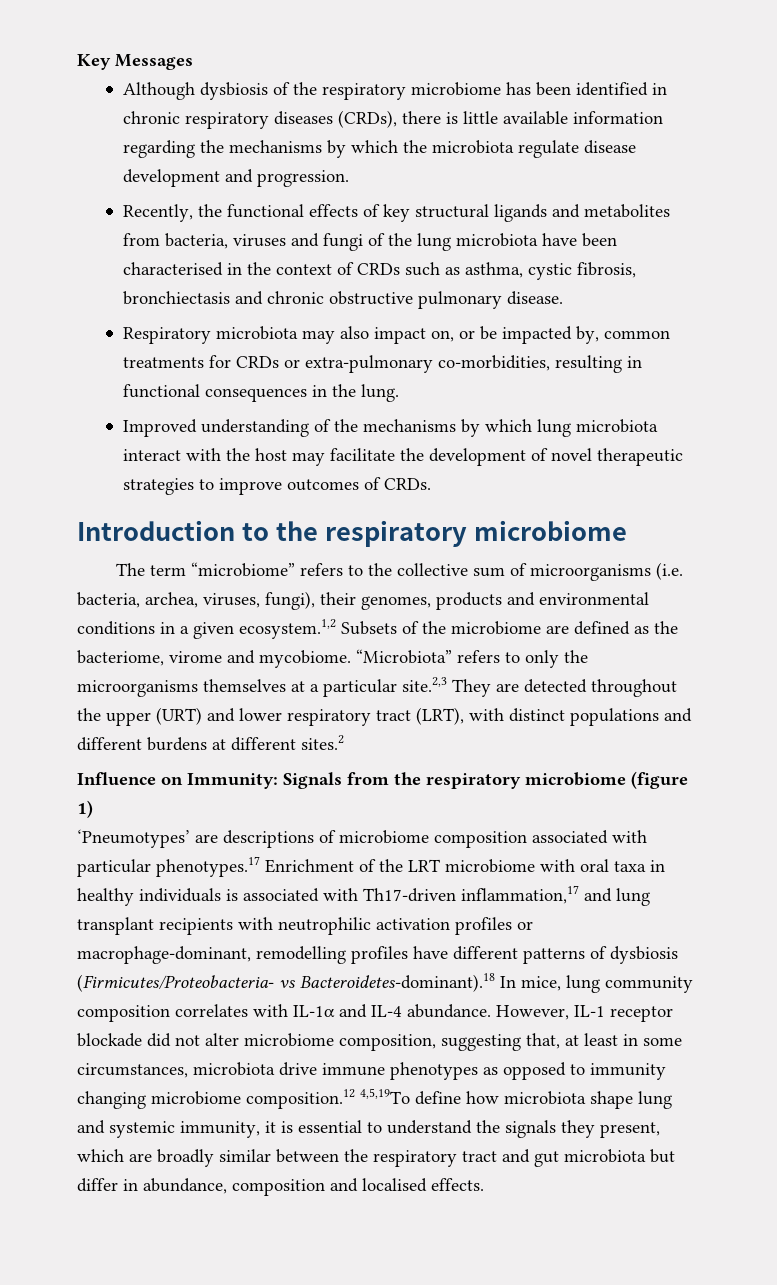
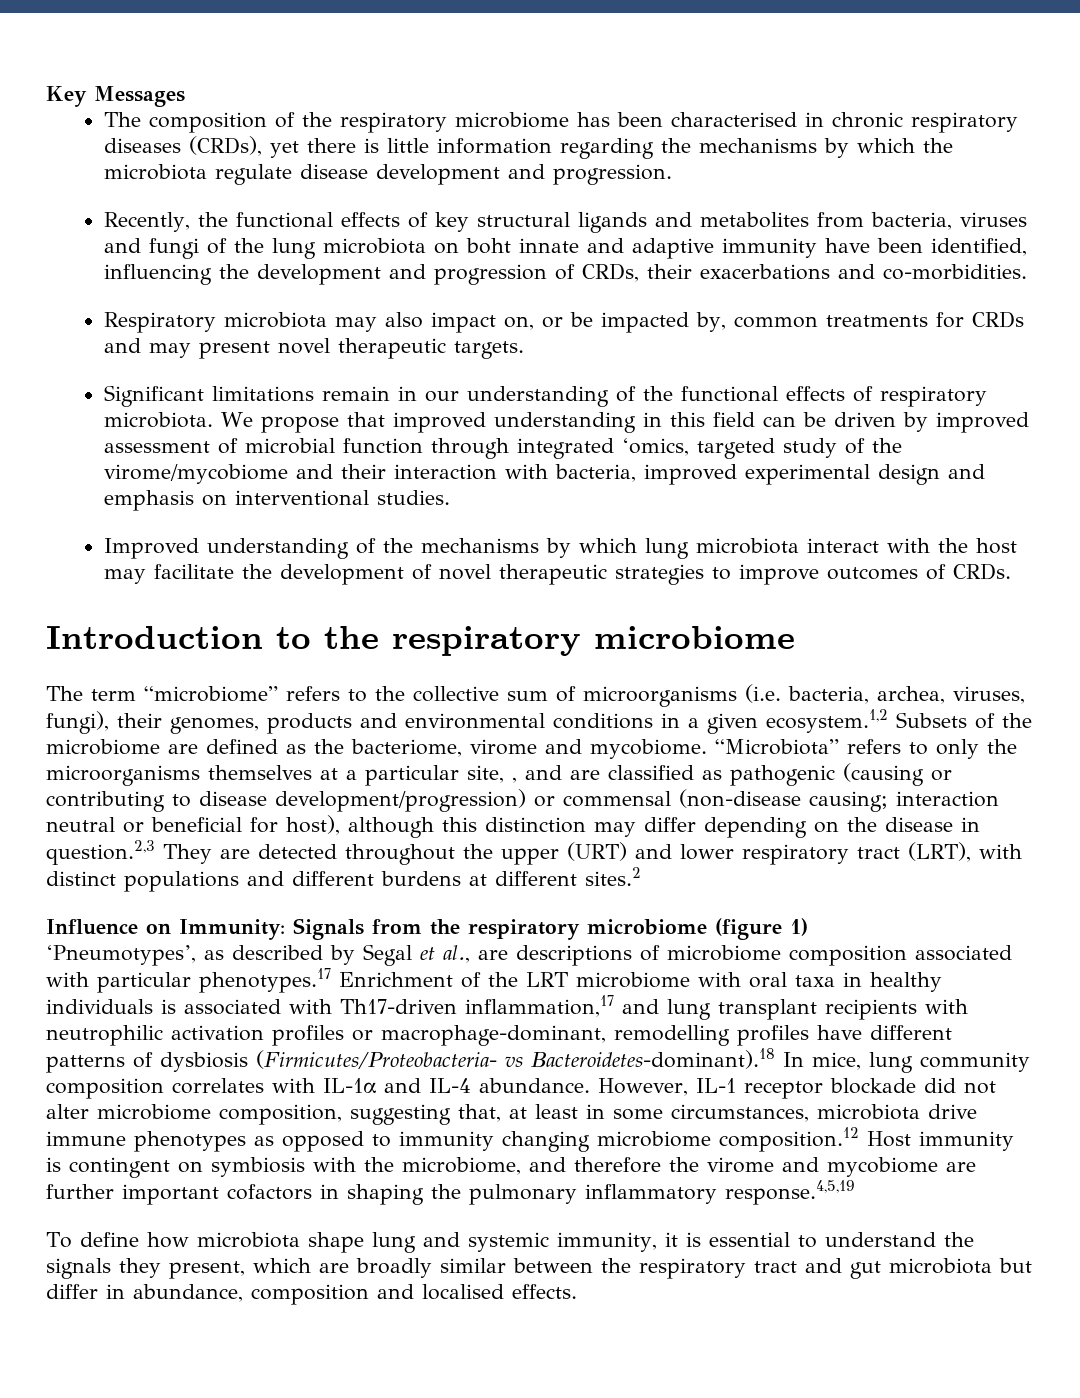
[123,82,269,100] Although dysbiosis -> [104,112,268,133] The composition
[576,82,649,96] identified -> [671,112,798,127] characterised
(398, 119) none -> [270,141,300,158] yet
[503,111,569,125] available -> (430, 145) none
[542,233,618,247] [123,262,637,280] [123,291,564,309] have been characterised in the context of CRDs such as asthma, cystic fibrosis, bronchiectasis and chronic obstructive pulmonary disease. -> [434,238,1028,259] [104,263,1028,285] on boht innate and adaptive immunity have been identified, influencing the development and progression of CRDs, their exacerbations and co-morbidities.
[284,355,643,373] [123,384,400,402] or extra-pulmonary co-morbidities, resulting in functional consequences in the lung. -> [104,338,525,359] [104,385,988,407] [104,412,1030,433] [104,438,903,459] [104,464,986,485] [104,490,451,511] and may present novel therapeutic targets. // Significant limitations remain in our understanding of the functional effects of respiratory microbiota. We propose that improved understanding in this field can be driven by improved assessment of microbial function through integrated ‘omics, targeted study of the virome/mycobiome and their interaction with bacteria, improved experimental design and emphasis on interventional studies.
[402,677,447,692] site.2,3 -> [467,763,952,786] [46,789,999,812] [46,815,980,838] [46,840,155,865] site, , and are classified as pathogenic (causing or contributing to disease development/progression) or commensal (non-disease causing; interaction neutral or beneficial for host), although this distinction may differ depending on the disease in question.2,3
[77,829,190,848] ‘Pneumotypes’ -> [46,944,470,966] ‘Pneumotypes’, as described by Segal et al.,
[360,1088,410,1104] 4,5,19To -> [867,1131,1014,1151] [46,1157,976,1178] [46,1180,855,1205] [46,1232,72,1248] Host immunity is contingent on symbiosis with the microbiome, and therefore the virome and mycobiome are further important cofactors in shaping the pulmonary inflammatory response.4,5,19 // To

